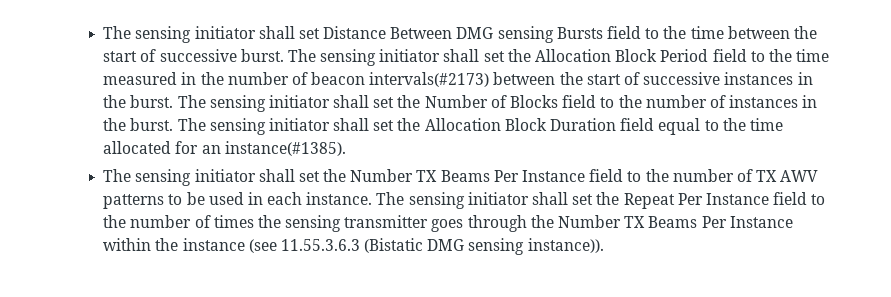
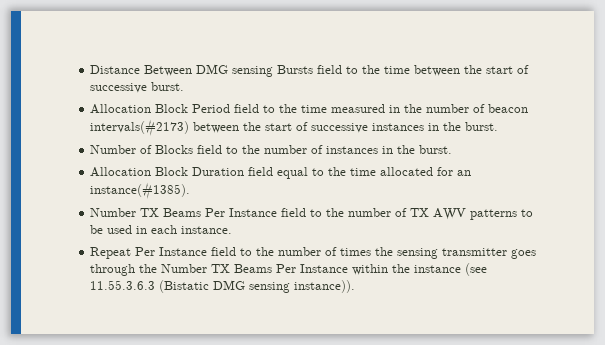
[103,26,320,43] The sensing initiator shall set -> (90, 69) none
[287,49,531,66] The sensing initiator shall set the -> (185, 86) //
[177,95,421,112] The sensing initiator shall set the -> (499, 126) //
[177,118,421,135] The sensing initiator shall set the -> (453, 149) //
[103,169,347,186] The sensing initiator shall set the -> (191, 190) none
[376,192,620,209] The sensing initiator shall set the -> (233, 230) //

